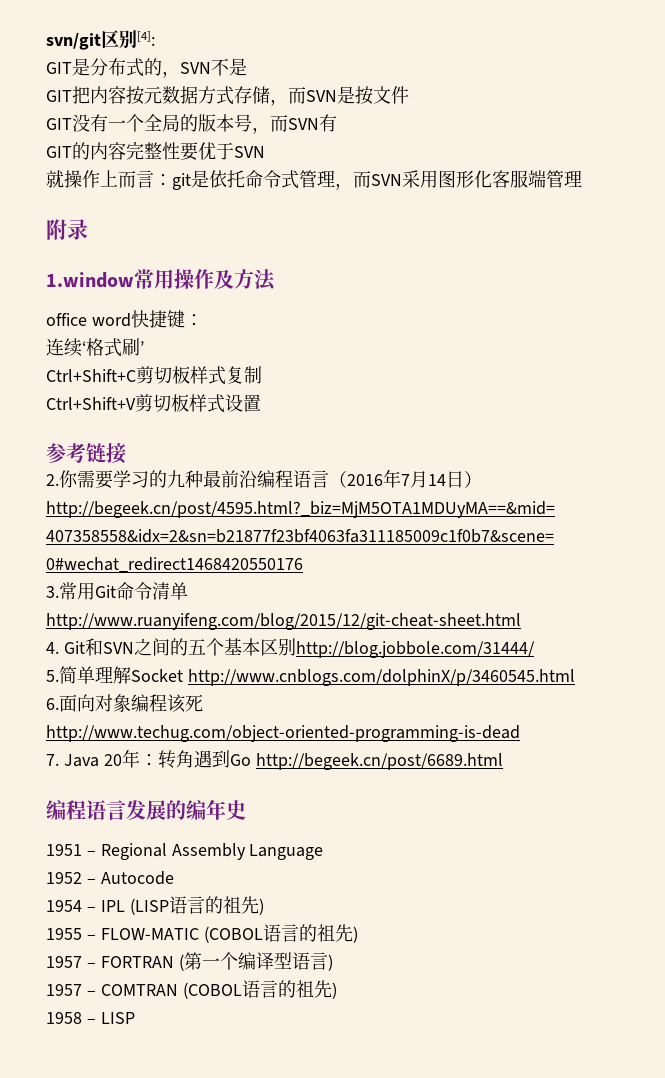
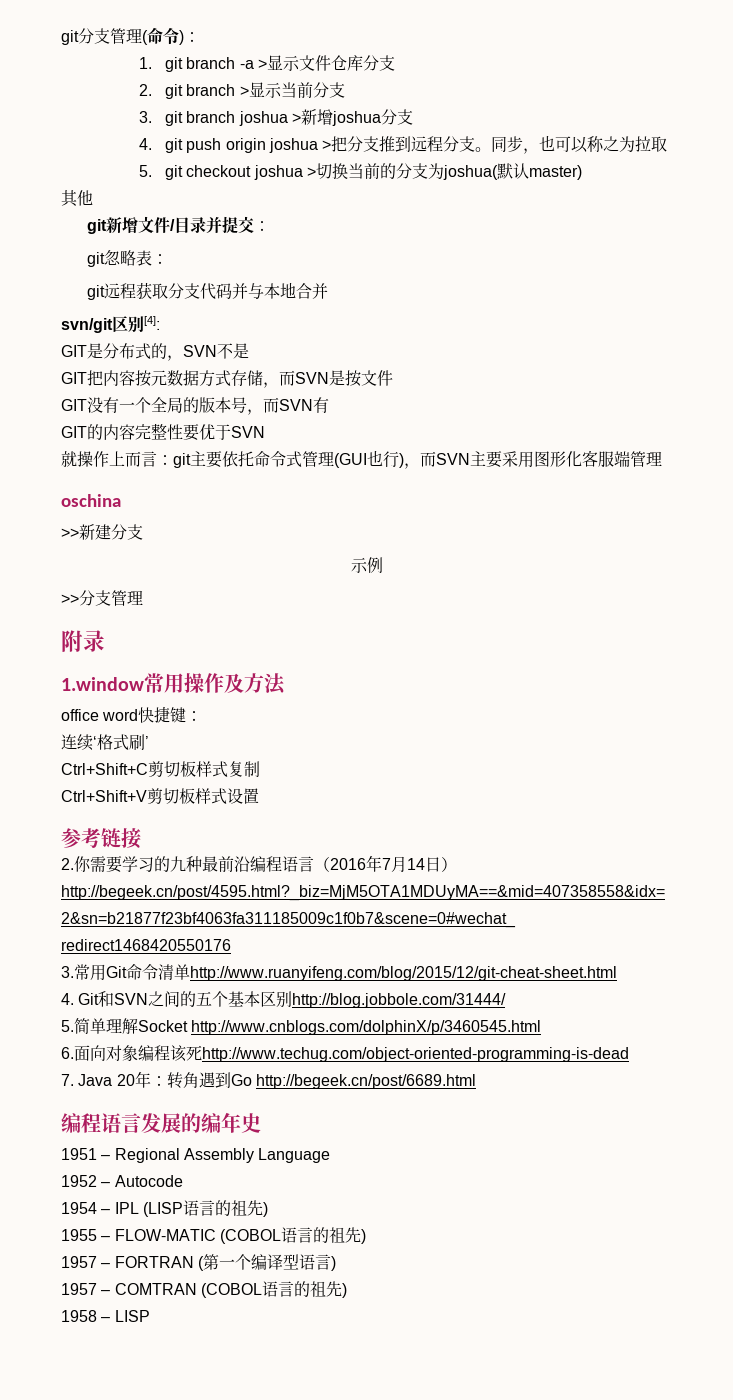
(46, 41) none -> [61,27,200,45] [139,55,396,72] [139,82,345,99] [139,109,414,126] [139,135,668,154] [139,163,583,180] [61,190,93,207] [87,216,271,234] [87,250,169,267] [87,282,329,300] git分支管理(命令)： // 1. git branch -a >显示文件仓库分支 // 2. git branch >显示当前分支 // 3. git branch joshua >新增joshua分支 // 4. git push origin joshua >把分支推到远程分支。同步，也可以称之为拉取 // 5. git checkout joshua >切换当前的分支为joshua(默认master) // 其他 // git新增文件/目录并提交： // git忽略表： // git远程获取分支代码并与本地合并 //
[191,170,209,188] 是 -> [190,451,222,468] 主要
[335,171,402,190] ，而SVN -> [334,450,502,469] (GUI也行)，而SVN主要
(582, 178) none -> [61,494,121,507] [61,524,143,540] [350,557,383,573] [61,590,143,606] // oschina // >>新建分支 // 示例 // >>分支管理

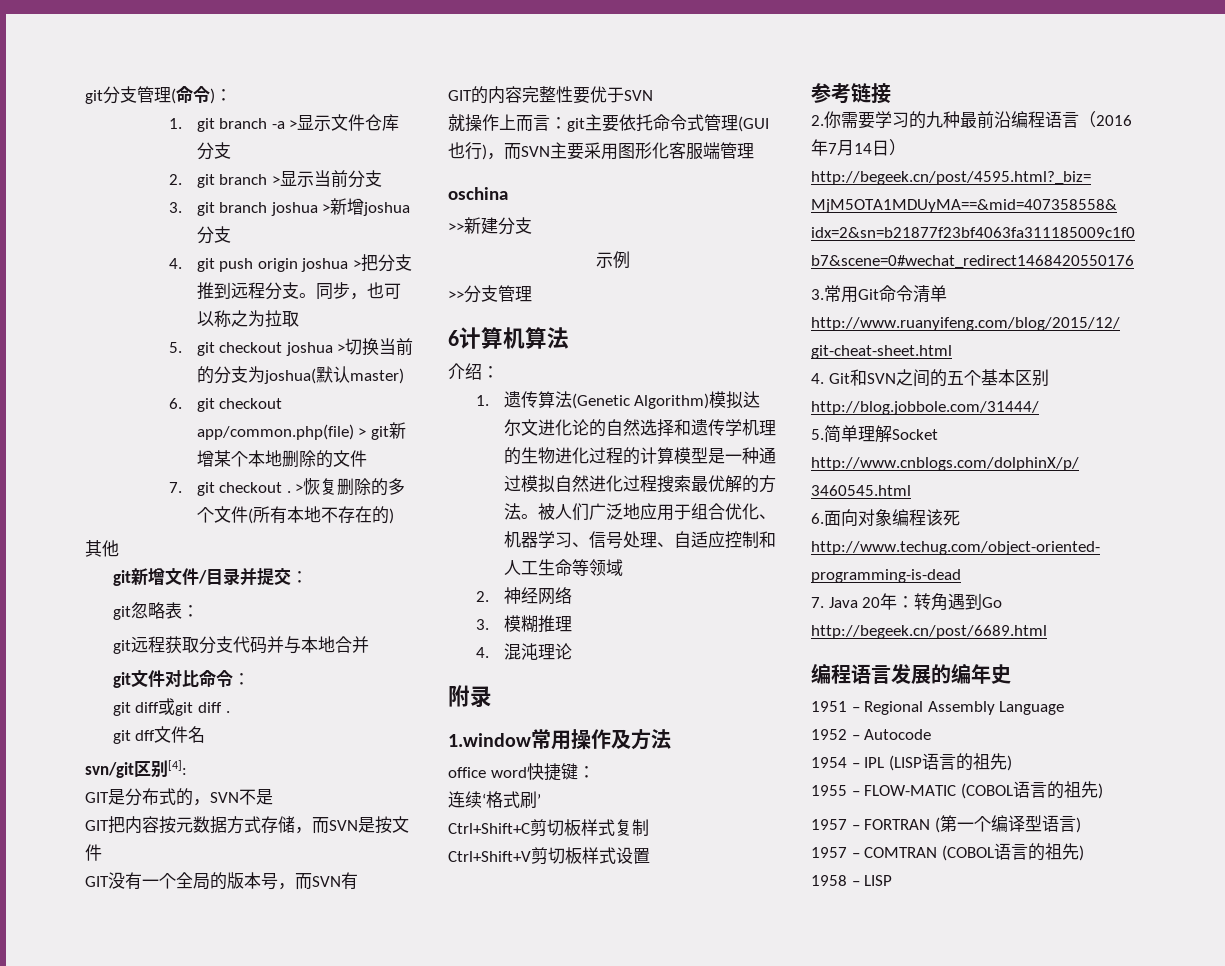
(583, 172) none -> [168,398,283,412] [196,422,406,440] [196,450,367,468] [168,478,406,496] [196,506,394,524] // 6. git checkout app/common.php(file) > git新增某个本地删除的文件 // 7. git checkout . >恢复删除的多个文件(所有本地不存在的)
(329, 291) none -> [112,670,250,688] [112,698,230,716] [112,726,206,744] // git文件对比命令： // git diff或git diff . // git dff文件名
(143, 597) none -> [448,327,569,349] [448,363,499,380] [475,391,761,409] [503,419,776,437] [503,447,776,465] [503,475,776,493] [503,503,776,521] [503,531,776,549] [503,559,623,576] [475,587,572,605] [475,615,572,633] [475,643,572,660] // 6计算机算法 // 介绍： // 1.遗传算法(Genetic Algorithm)模拟达尔文进化论的自然选择和遗传学机理的生物进化过程的计算模型是一种通过模拟自然进化过程搜索最优解的方法。被人们广泛地应用于组合优化、机器学习、信号处理、自适应控制和人工生命等领域 // 2.神经网络 // 3.模糊推理 // 4.混沌理论

